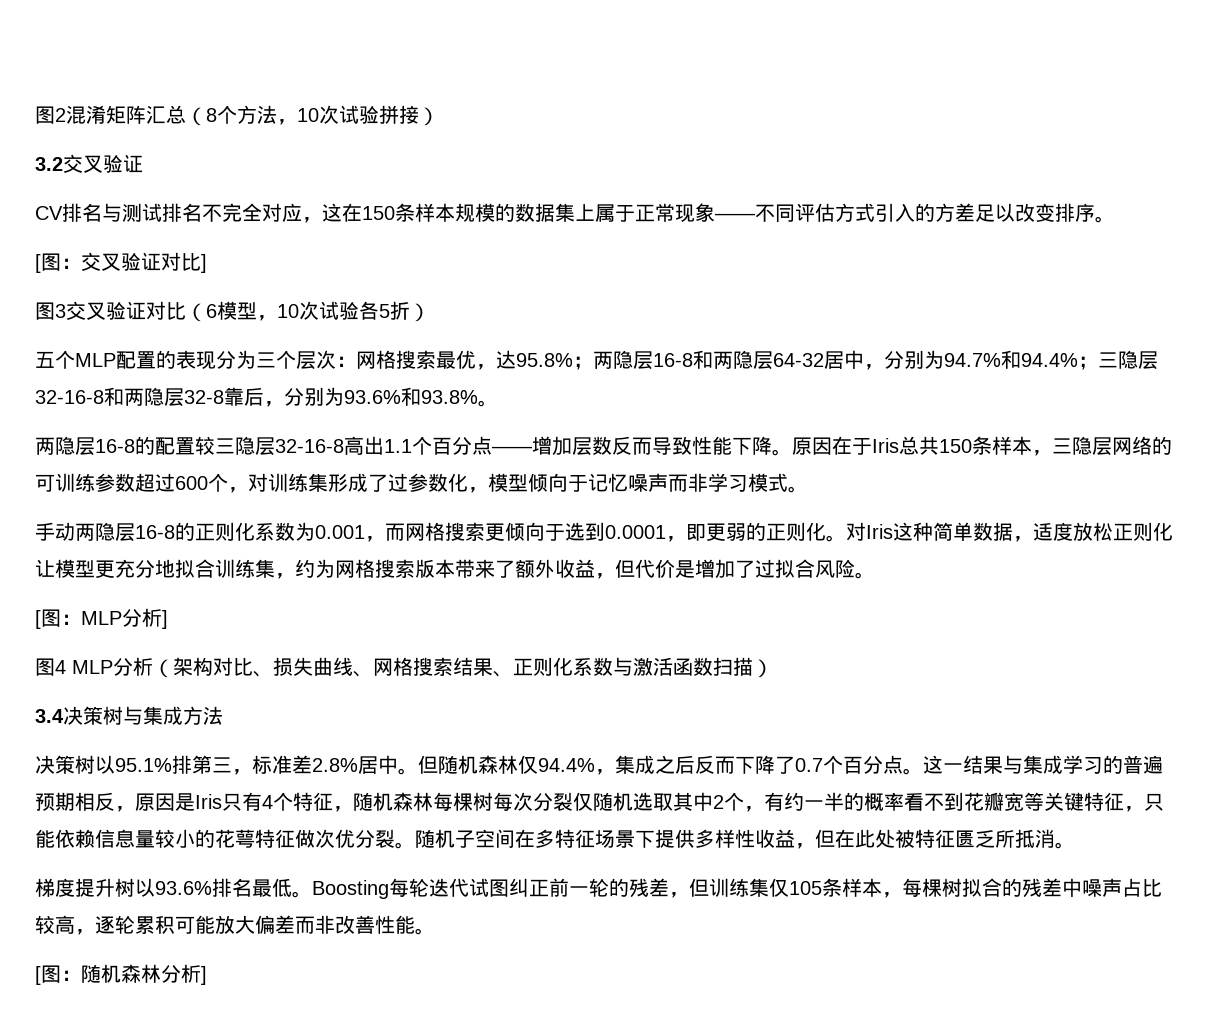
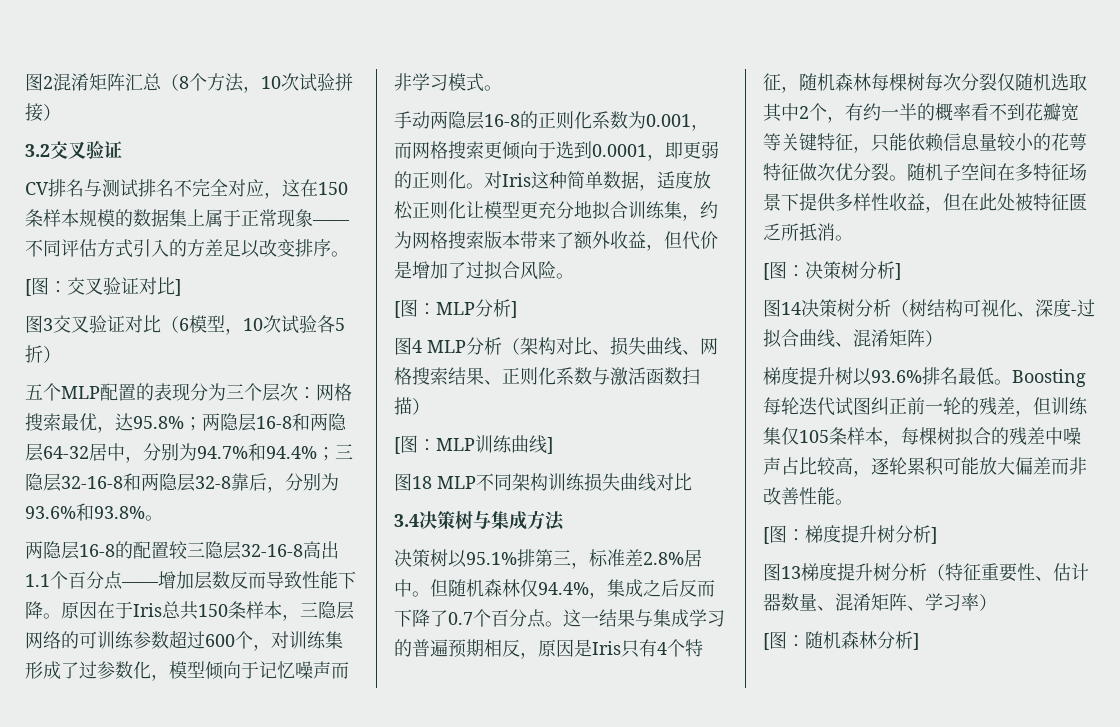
(773, 668) none -> [394,435,553,454] [394,473,692,492] // [图：MLP训练曲线] // 图18 MLP不同架构训练损失曲线对比
(1075, 845) none -> [763,261,901,280] [763,299,1095,317] [763,329,943,348] // [图：决策树分析] // 图14决策树分析（树结构可视化、深度-过拟合曲线、混淆矩阵）
(435, 931) none -> [763,525,937,544] [763,563,1089,582] [763,593,997,611] // [图：梯度提升树分析] // 图13梯度提升树分析（特征重要性、估计器数量、混淆矩阵、学习率）

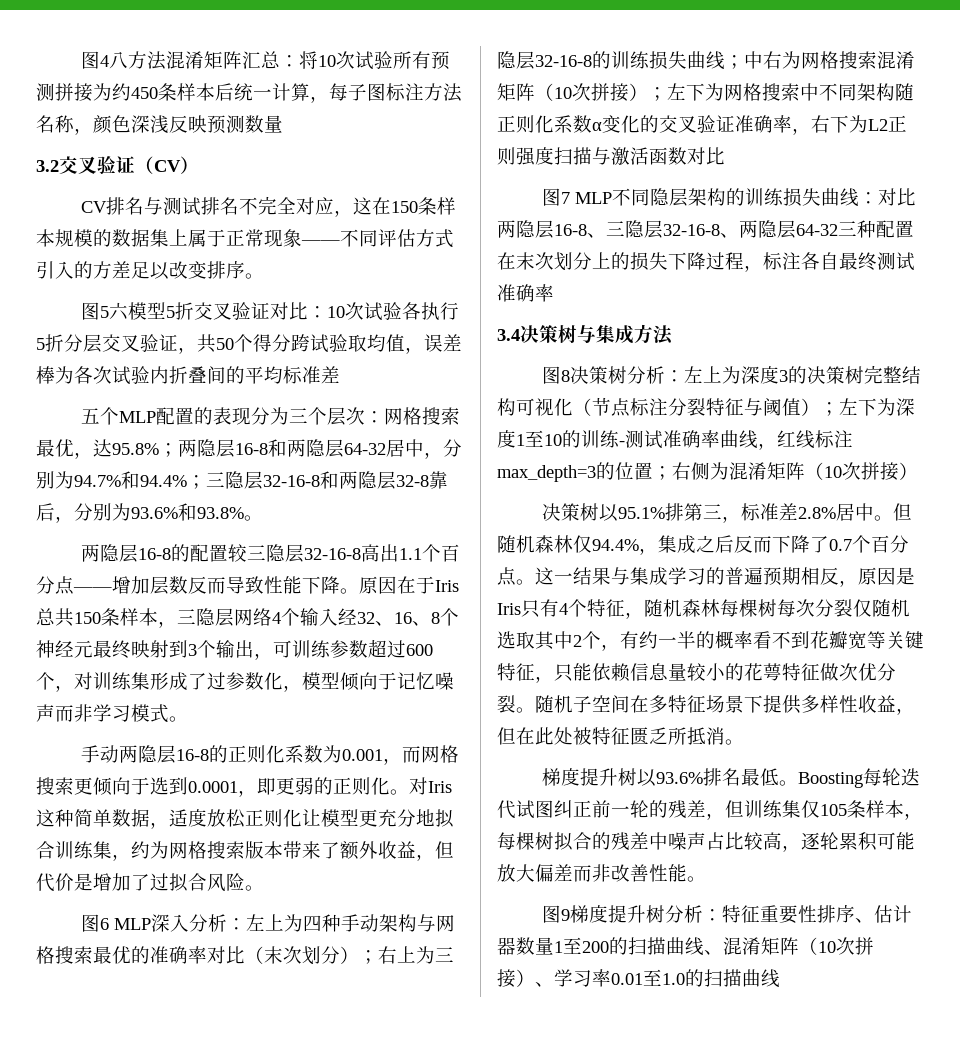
[25,73,53,91] 图2 -> [81,51,167,70] 图4八方法
[161,73,353,93] [25,103,61,122] （8个方法，10次试验拼接） -> [280,51,451,70] [36,83,462,103] [36,115,283,135] ：将10次试验所有预测拼接为约450条样本后统一计算，每子图标注方法名称，颜色深浅反映预测数量
(122, 149) none -> [135,156,199,174] （CV）
[25,277,181,296] [25,315,345,335] [25,345,61,363] [图：交叉验证对比] // 图3交叉验证对比（6模型，10次试验各5折） -> [81,302,460,321] [36,334,462,354] [36,366,340,385] 图5六模型5折交叉验证对比：10次试验各执行5折分层交叉验证，共50个得分跨试验取均值，误差棒为各次试验内折叠间的平均标准差
[61,631,79,649] 的 -> [272,608,459,626] [36,640,273,660] 4个输入经32、16、8个神经元最终映射到3个输出，
[394,299,517,318] [394,337,718,356] [394,367,700,386] [394,397,430,415] [394,435,553,454] [394,473,692,492] [图：MLP分析] // 图4 MLP分析（架构对比、损失曲线、网格搜索结果、正则化系数与激活函数扫描） // [图：MLP训练曲线] // 图18 MLP不同架构训练损失曲线对比 -> [81,914,456,932] [36,946,454,965] [497,51,915,70] [497,83,914,102] [497,115,907,135] [497,147,725,166] [542,188,917,207] [497,220,914,239] [497,252,915,272] [497,284,554,302] 图6 MLP深入分析：左上为四种手动架构与网格搜索最优的准确率对比（末次划分）；右上为三隐层32-16-8的训练损失曲线；中右为网格搜索混淆矩阵（10次拼接）；左下为网格搜索中不同架构随正则化系数α变化的交叉验证准确率，右下为L2正则强度扫描与激活函数对比 // 图7 MLP不同隐层架构的训练损失曲线：对比两隐层16-8、三隐层32-16-8、两隐层64-32三种配置在末次划分上的损失下降过程，标注各自最终测试准确率
(565, 521) none -> [542,365,922,384] [497,397,915,417] [497,430,853,450] [497,462,918,482] // 图8决策树分析：左上为深度3的决策树完整结构可视化（节点标注分裂特征与阈值）；左下为深度1至10的训练-测试准确率曲线，红线标注max_depth=3的位置；右侧为混淆矩阵（10次拼接）
[763,261,901,280] [763,299,1095,317] [763,329,943,348] // [图：决策树分析] // 图14决策树分析（树结构可视化、深度-过拟合曲线、混淆矩阵） -> (744, 742) none
[763,525,937,544] [763,563,945,581] [图：梯度提升树分析] // 图13梯度提升树分析（ -> [542,905,723,923] 图9梯度提升树分析：
(1035, 572) none -> [817,905,856,923] 排序
[817,593,997,611] [763,631,919,650] 、混淆矩阵、学习率） // [图：随机森林分析] -> [554,937,874,956] [497,969,780,988] 1至200的扫描曲线、混淆矩阵（10次拼接）、学习率0.01至1.0的扫描曲线

